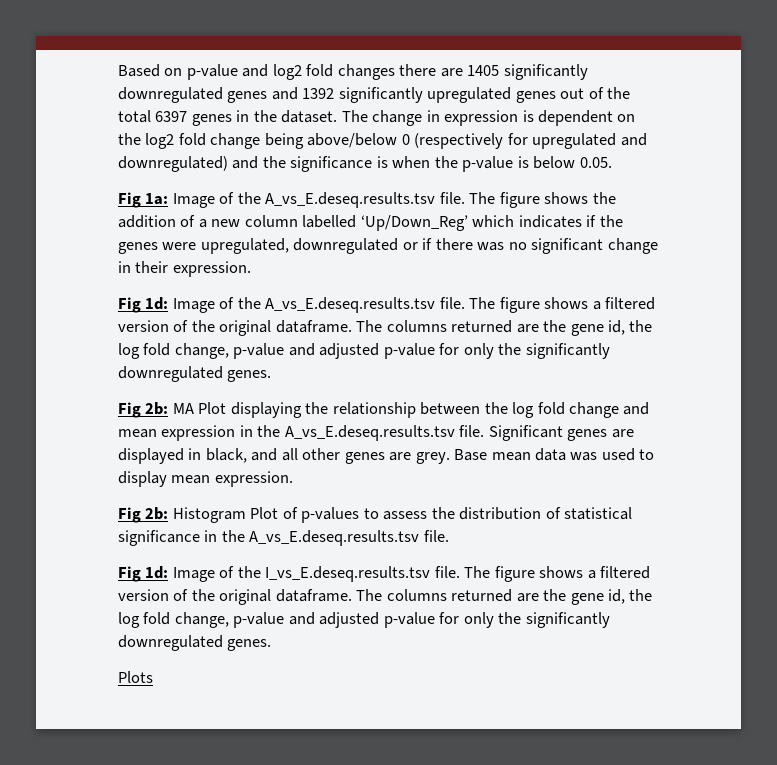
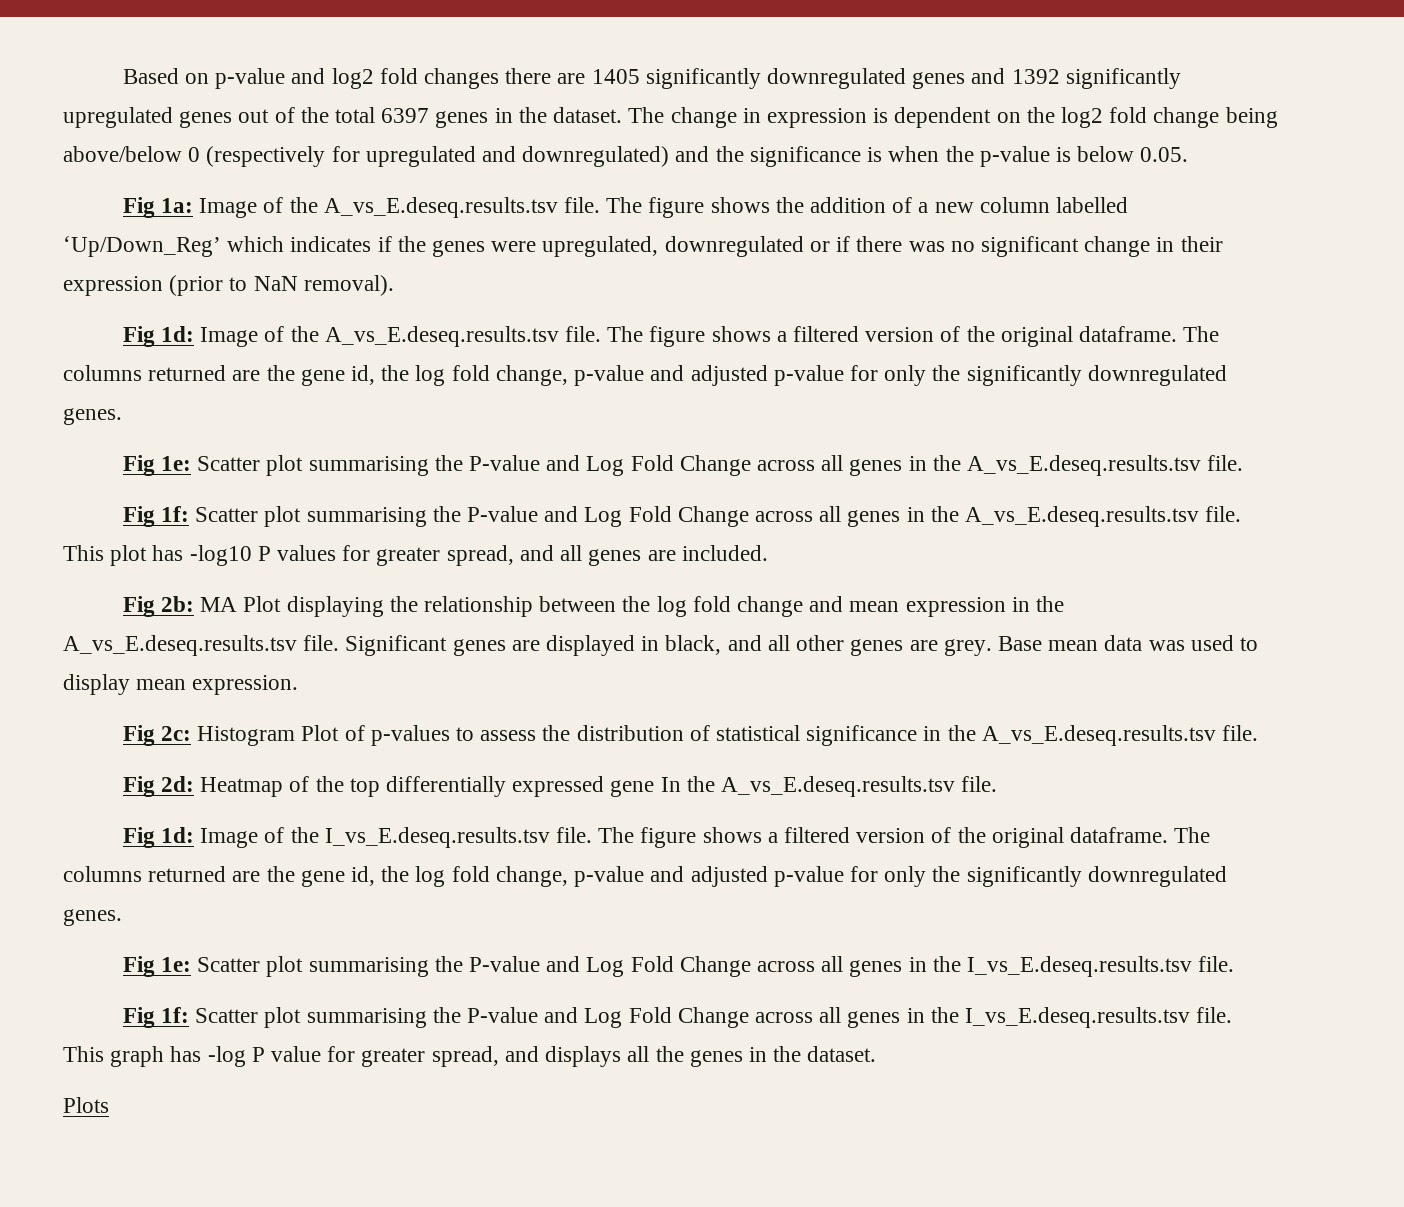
[172,261,251,277] expression. -> [63,275,394,296] expression (prior to NaN removal).
(272, 376) none -> [122,455,1244,476] [122,506,1242,527] [63,545,768,566] // Fig 1e: Scatter plot summarising the P-value and Log Fold Change across all genes in the A_vs_E.deseq.results.tsv file. // Fig 1f: Scatter plot summarising the P-value and Log Fold Change across all genes in the A_vs_E.deseq.results.tsv file. This plot has -log10 P values for greater spread, and all genes are included.
[145,507,169,520] 2b: -> [160,726,191,741] 2c:
(449, 536) none -> [122,776,998,797] // Fig 2d: Heatmap of the top differentially expressed gene In the A_vs_E.deseq.results.tsv file.
(272, 645) none -> [122,956,1235,977] [122,1007,1233,1028] [63,1046,877,1067] // Fig 1e: Scatter plot summarising the P-value and Log Fold Change across all genes in the I_vs_E.deseq.results.tsv file. // Fig 1f: Scatter plot summarising the P-value and Log Fold Change across all genes in the I_vs_E.deseq.results.tsv file. This graph has -log P value for greater spread, and displays all the genes in the dataset.

